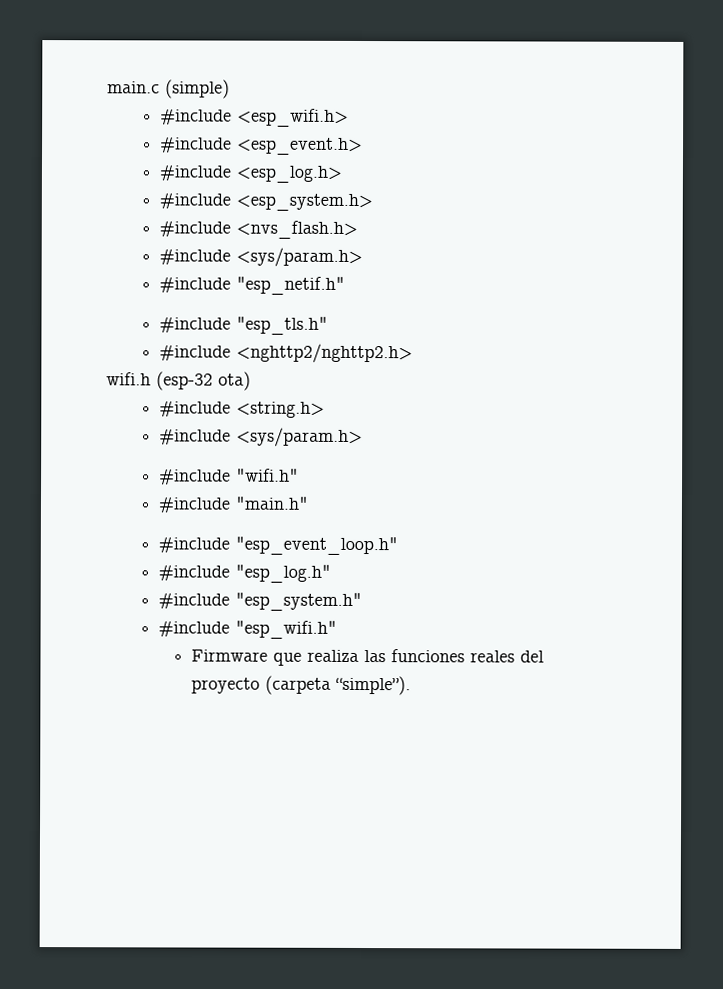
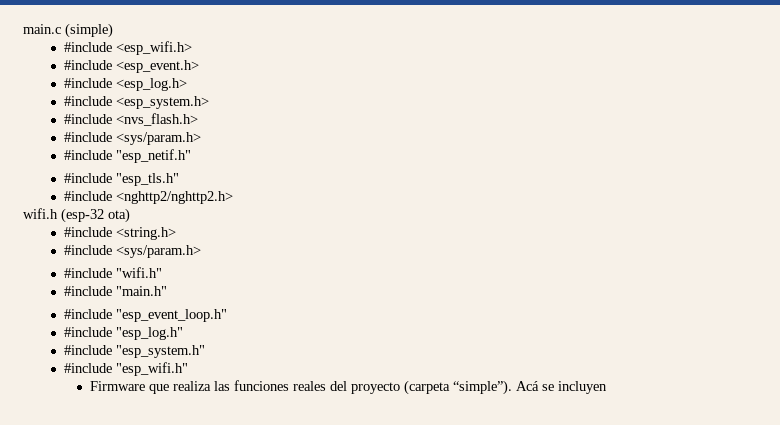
(411, 685) none -> [515,381,607,394] Acá se incluyen

